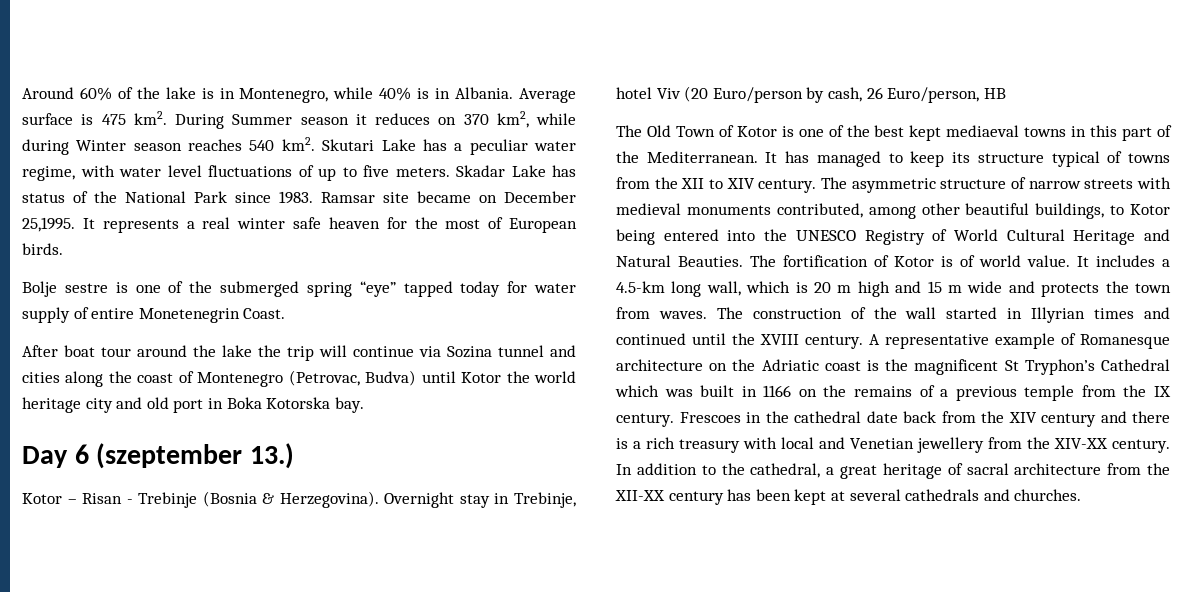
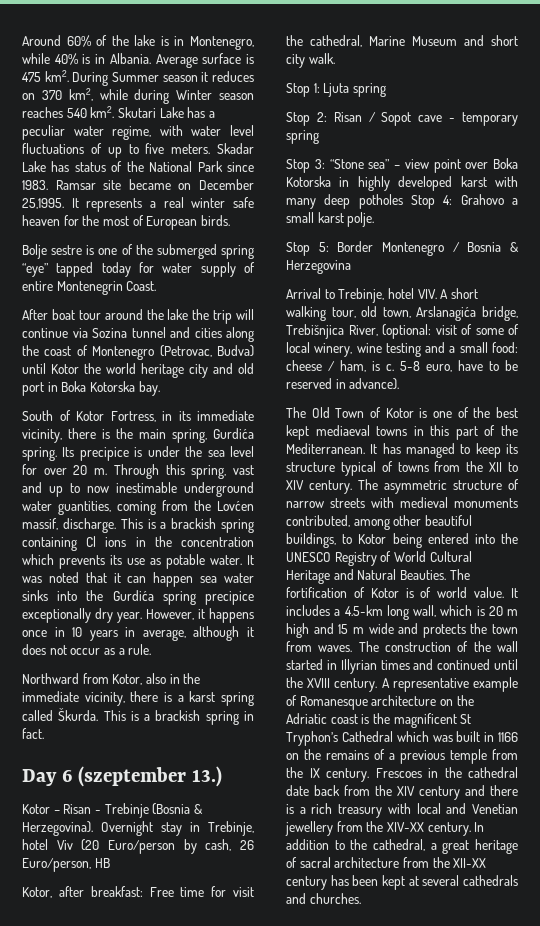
[138,308,240,323] Monetenegrin -> [56,281,123,295] Montenegrin
(364, 405) none -> [22,410,254,422] [22,428,254,443] [22,446,254,461] [22,464,254,479] [22,482,254,497] [22,500,254,515] [22,518,255,533] [22,536,254,551] [22,554,254,569] [22,572,254,587] [22,590,254,605] [22,608,254,623] [22,626,254,641] [22,644,152,655] [22,673,201,685] [22,691,254,706] [22,708,254,725] [22,728,44,739] // South of Kotor Fortress, in its immediate vicinity, there is the main spring, Gurdića spring. Its precipice is under the sea level for over 20 m. Through this spring, vast and up to now inestimable underground water guantities, coming from the Lovćen massif, discharge. This is a brackish spring containing Cl ions in the concentration which prevents its use as potable water. It was noted that it can happen sea water sinks into the Gurdića spring precipice exceptionally dry year. However, it happens once in 10 years in average, although it does not occur as a rule. // Northward from Kotor, also in the immediate vicinity, there is a karst spring called Škurda. This is a brackish spring in fact.
(1006, 93) none -> [22,886,255,898] [286,35,518,47] [286,53,335,68] [286,83,386,97] [286,112,518,126] [286,130,319,144] [286,158,518,173] [286,176,518,191] [286,194,518,209] [286,212,375,227] [286,241,519,256] [286,260,351,274] [286,288,478,303] [286,306,518,321] [286,324,519,339] [286,342,518,357] [286,360,518,372] [286,378,400,390] // Kotor, after breakfast: Free time for visit the cathedral, Marine Museum and short city walk. // Stop 1: Ljuta spring // Stop 2: Risan / Sopot cave - temporary spring // Stop 3: “Stone sea” – view point over Boka Kotorska in highly developed karst with many deep potholes Stop 4: Grahovo a small karst polje. // Stop 5: Border Montenegro / Bosnia & Herzegovina // Arrival to Trebinje, hotel VIV. A short walking tour, old town, Arslanagića bridge, Trebišnjica River, (optional: visit of some of local winery, wine testing and a small food: cheese / ham, is c. 5-8 euro, have to be reserved in advance).

